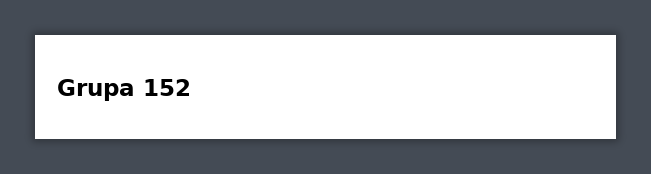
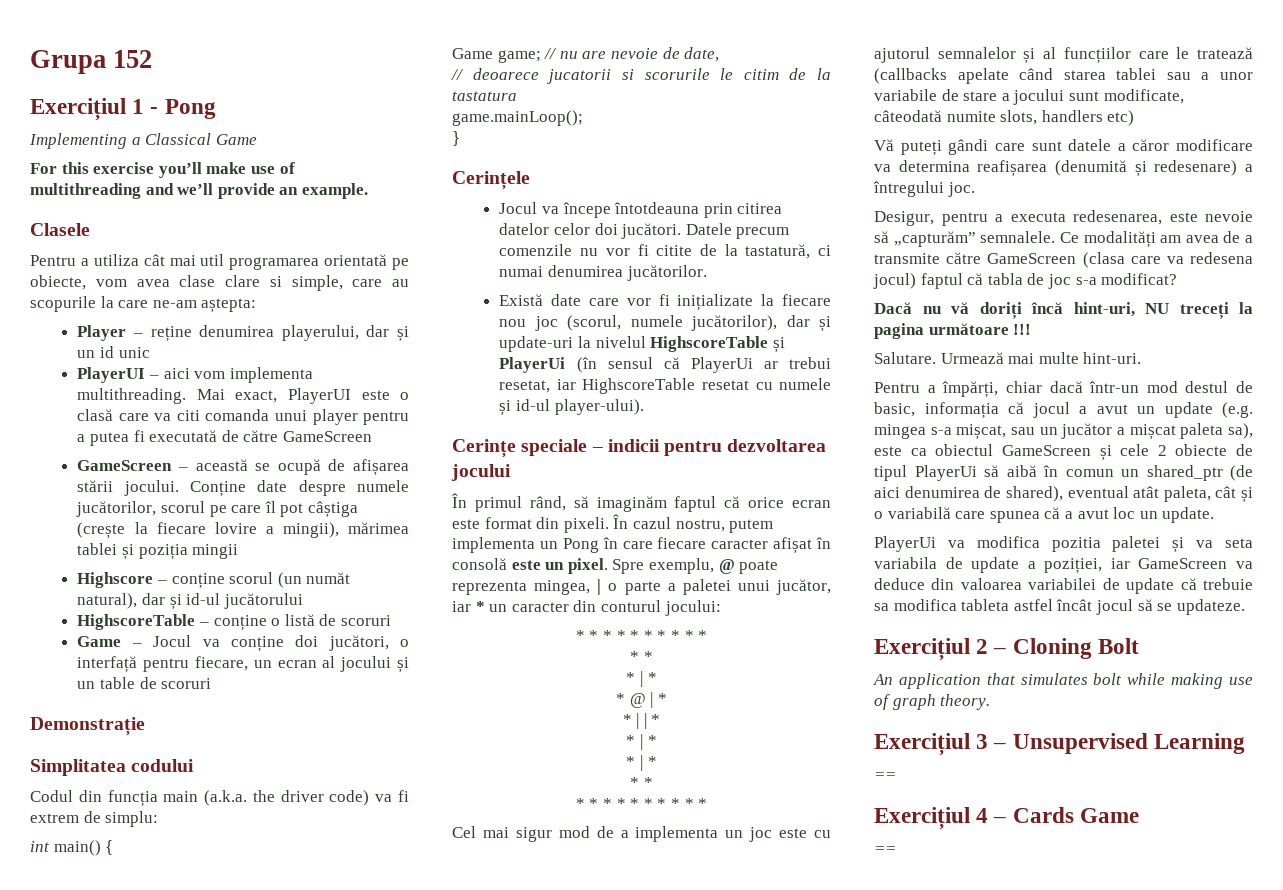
(191, 87) none -> [30,98,216,121] [29,133,257,149] [30,162,295,178] [30,183,368,199] [30,223,90,236] [30,254,409,270] [30,275,409,291] [30,296,257,313] [77,325,410,342] [77,346,150,358] [77,367,313,383] [77,388,409,404] [77,409,409,425] [77,430,373,446] [77,459,410,476] [77,480,409,497] [76,501,359,518] [77,522,410,539] [77,543,239,560] [77,572,351,589] [77,593,303,610] [77,614,392,631] [77,635,409,652] [77,656,409,673] [77,677,212,689] [30,717,145,736] [30,759,195,776] [30,790,409,807] [30,811,159,827] [30,840,114,856] [452,47,720,63] [451,68,831,84] [452,91,517,101] [452,110,583,126] [452,131,460,146] [452,171,530,190] [499,202,783,218] [499,223,790,239] [499,244,831,259] [499,265,707,281] [499,294,831,311] [499,315,831,332] [499,336,785,353] [499,357,831,373] [499,378,831,394] [499,399,644,416] [452,439,827,458] [451,464,511,481] [452,493,831,512] [452,514,774,533] [452,537,831,554] [452,558,779,574] [452,579,831,595] [452,600,721,616] [575,630,708,641] [630,651,653,662] [626,671,657,687] [616,692,667,708] [622,713,661,729] [626,734,657,750] [626,755,657,771] [630,777,653,788] [575,798,708,809] [452,826,831,842] [874,47,1253,64] [874,68,1253,84] [874,89,1184,105] [874,110,1135,126] [874,139,1253,156] [874,160,1253,177] [873,181,975,197] [874,210,1253,226] [874,231,1253,248] [874,252,1253,268] [873,273,1178,289] [874,302,1253,319] [874,323,1032,339] [874,352,1142,364] [874,381,1253,398] [874,402,1253,419] [874,423,1253,440] [874,444,1253,461] [874,465,1253,481] [874,486,1253,503] [874,507,1215,523] [874,536,1253,553] [874,557,1253,574] [874,578,1253,594] [874,599,1245,615] [874,638,1139,661] [873,673,1253,689] [874,694,991,710] [874,733,1245,756] [874,772,896,780] [874,807,1139,830] [874,846,896,854] // Exercițiul 1 - Pong // Implementing a Classical Game // For this exercise you’ll make use of multithreading and we’ll provide an example. // Clasele // Pentru a utiliza cât mai util programarea orientată pe obiecte, vom avea clase clare si simple, care au scopurile la care ne-am aștepta: // Player – reține denumirea playerului, dar și un id unic // PlayerUI – aici vom implementa multithreading. Mai exact, PlayerUI este o clasă care va citi comanda unui player pentru a putea fi executată de către GameScreen // GameScreen – această se ocupă de afișarea stării jocului. Conține date despre numele jucătorilor, scorul pe care îl pot câștiga (crește la fiecare lovire a mingii), mărimea tablei și poziția mingii // Highscore – conține scorul (un număt natural), dar și id-ul jucătorului // HighscoreTable – conține o listă de scoruri // Game – Jocul va conține doi jucători, o interfață pentru fiecare, un ecran al jocului și un table de scoruri // Demonstrație // Simplitatea codului // Codul din funcția main (a.k.a. the driver code) va fi extrem de simplu: // int main() { // Game game; // nu are nevoie de date, // // deoarece jucatorii si scorurile le citim de la tastatura // game.mainLoop(); // } // Cerințele // Jocul va începe întotdeauna prin citirea datelor celor doi jucători. Datele precum comenzile nu vor fi citite de la tastatură, ci numai denumirea jucătorilor. // Există date care vor fi inițializate la fiecare nou joc (scorul, numele jucătorilor), dar și update-uri la nivelul HighscoreTable și PlayerUi (în sensul că PlayerUi ar trebui resetat, iar HighscoreTable resetat cu numele și id-ul player-ului). // Cerințe speciale – indicii pentru dezvoltarea jocului // În primul rând, să imaginăm faptul că orice ecran este format din pixeli. În cazul nostru, putem implementa un Pong în care fiecare caracter afișat în consolă este un pixel. Spre exemplu, @ poate reprezenta mingea, | o parte a paletei unui jucător, iar * un caracter din conturul jocului: // * * * * * * * * * * // * * // * | * // * @ | * // * | | * // * | * // * | * // * * // * * * * * * * * * * // Cel mai sigur mod de a implementa un joc este cu ajutorul semnalelor și al funcțiilor care le tratează (callbacks apelate când starea tablei sau a unor variabile de stare a jocului sunt modificate, câteodată numite slots, handlers etc) // Vă puteți gândi care sunt datele a căror modificare va determina reafișarea (denumită și redesenare) a întregului joc. // Desigur, pentru a executa redesenarea, este nevoie să „capturăm” semnalele. Ce modalități am avea de a transmite către GameScreen (clasa care va redesena jocul) faptul că tabla de joc s-a modificat? // Dacă nu vă doriți încă hint-uri, NU treceți la pagina următoare !!! // Salutare. Urmează mai multe hint-uri. // Pentru a împărți, chiar dacă într-un mod destul de basic, informația că jocul a avut un update (e.g. mingea s-a mișcat, sau un jucător a mișcat paleta sa), este ca obiectul GameScreen și cele 2 obiecte de tipul PlayerUi să aibă în comun un shared_ptr (de aici denumirea de shared), eventual atât paleta, cât și o variabilă care spunea că a avut loc un update. // PlayerUi va modifica pozitia paletei și va seta variabila de update a poziției, iar GameScreen va deduce din valoarea variabilei de update că trebuie sa modifica tableta astfel încât jocul să se updateze. // Exercițiul 2 – Cloning Bolt // An application that simulates bolt while making use of graph theory. // Exercițiul 3 – Unsupervised Learning // == // Exercițiul 4 – Cards Game // ==

